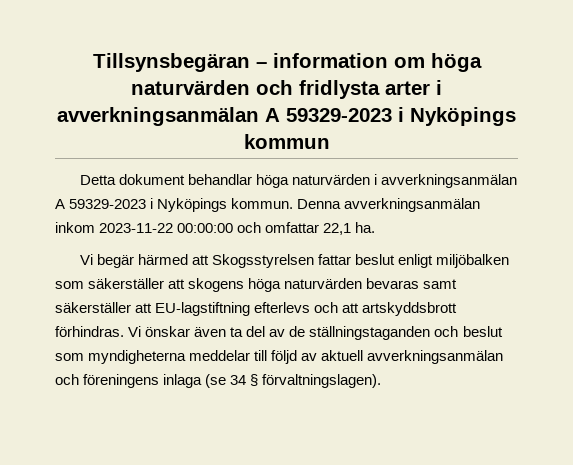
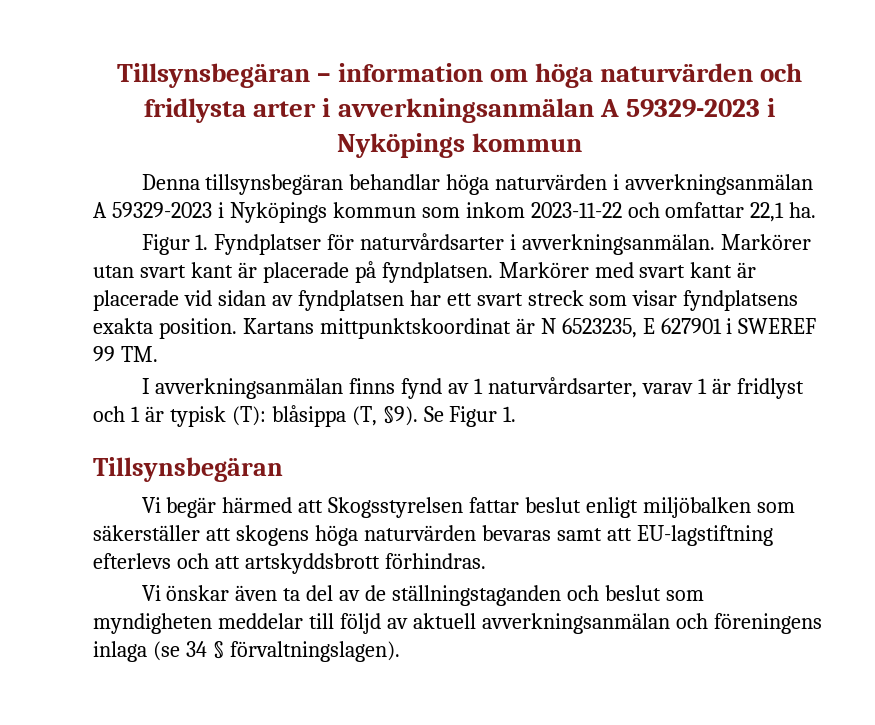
[79,174,185,185] Detta dokument -> [141,174,344,195] Denna tillsynsbegäran
[231,198,481,212] kommun. Denna avverkningsanmälan -> [332,202,460,218] kommun som
[177,223,234,233] 00:00:00 -> (622, 210) none
(376, 227) none -> [141,233,812,255] [93,261,757,283] [93,290,799,311] [93,318,817,339] [93,346,158,362] [141,377,804,399] [93,405,517,427] [93,457,283,482] // Figur 1. Fyndplatser för naturvårdsarter i avverkningsanmälan. Markörer utan svart kant är placerade på fyndplatsen. Markörer med svart kant är placerade vid sidan av fyndplatsen har ett svart streck som visar fyndplatsens exakta position. Kartans mittpunktskoordinat är N 6523235, E 627901 i SWEREF 99 TM. // I avverkningsanmälan finns fynd av 1 naturvårdsarter, varav 1 är fridlyst och 1 är typisk (T): blåsippa (T, §9). Se Figur 1. // Tillsynsbegäran
[55,302,131,313] säkerställer -> (602, 534) none
(124, 331) none -> (486, 561) //
[88,350,187,364] myndigheterna -> [93,613,212,634] myndigheten

